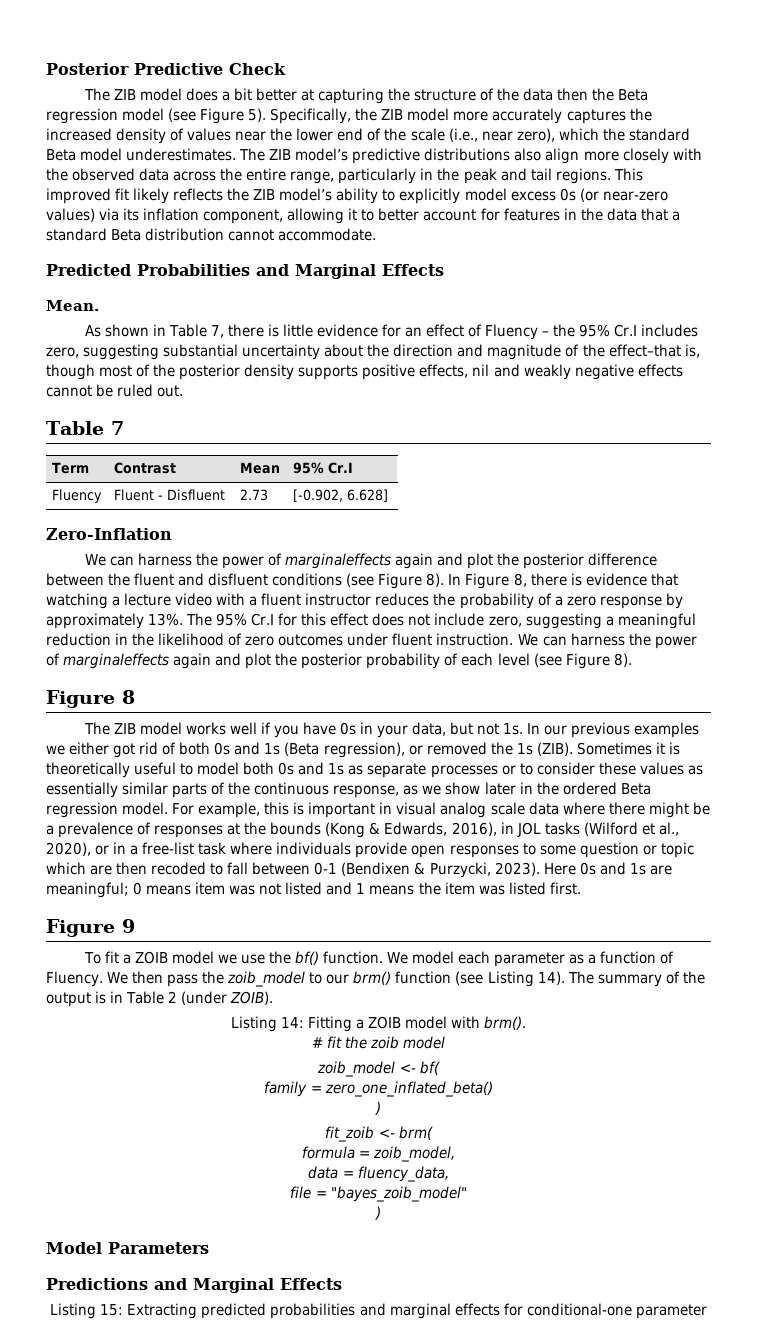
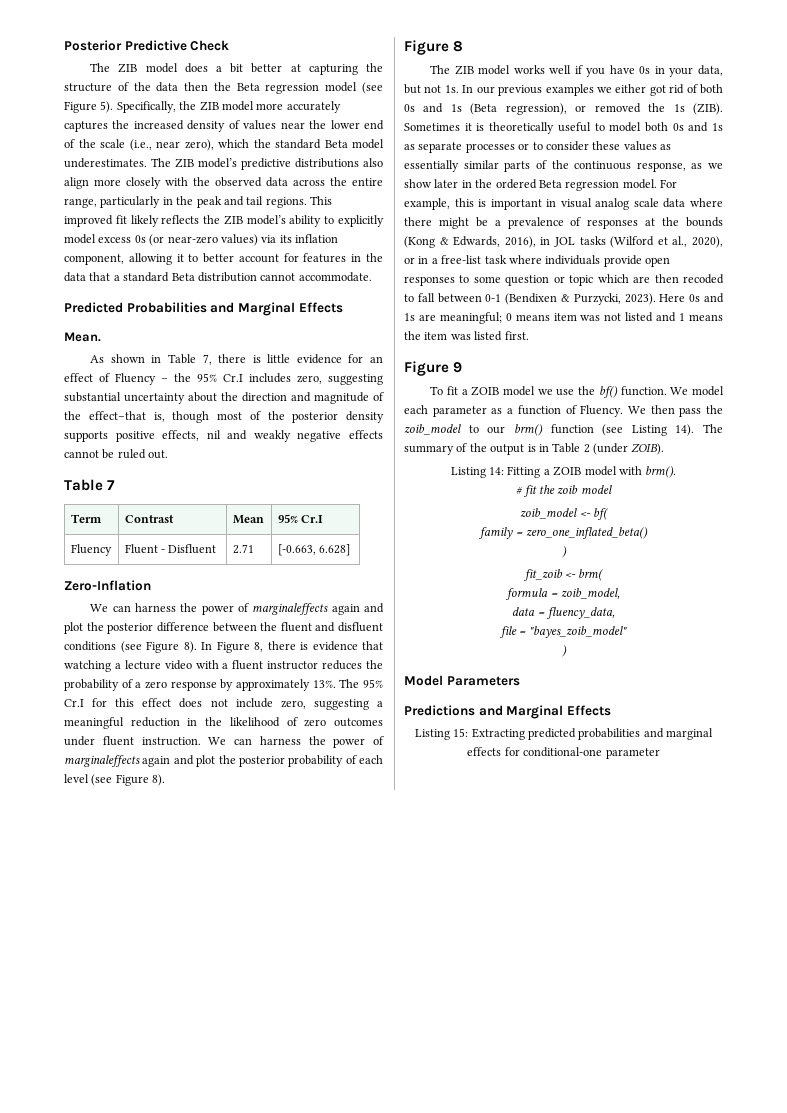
[240,489,269,501] [293,489,344,502] 2.73 | [-0.902, -> [232,544,254,554] [277,544,316,556] 2.71 | [-0.663,

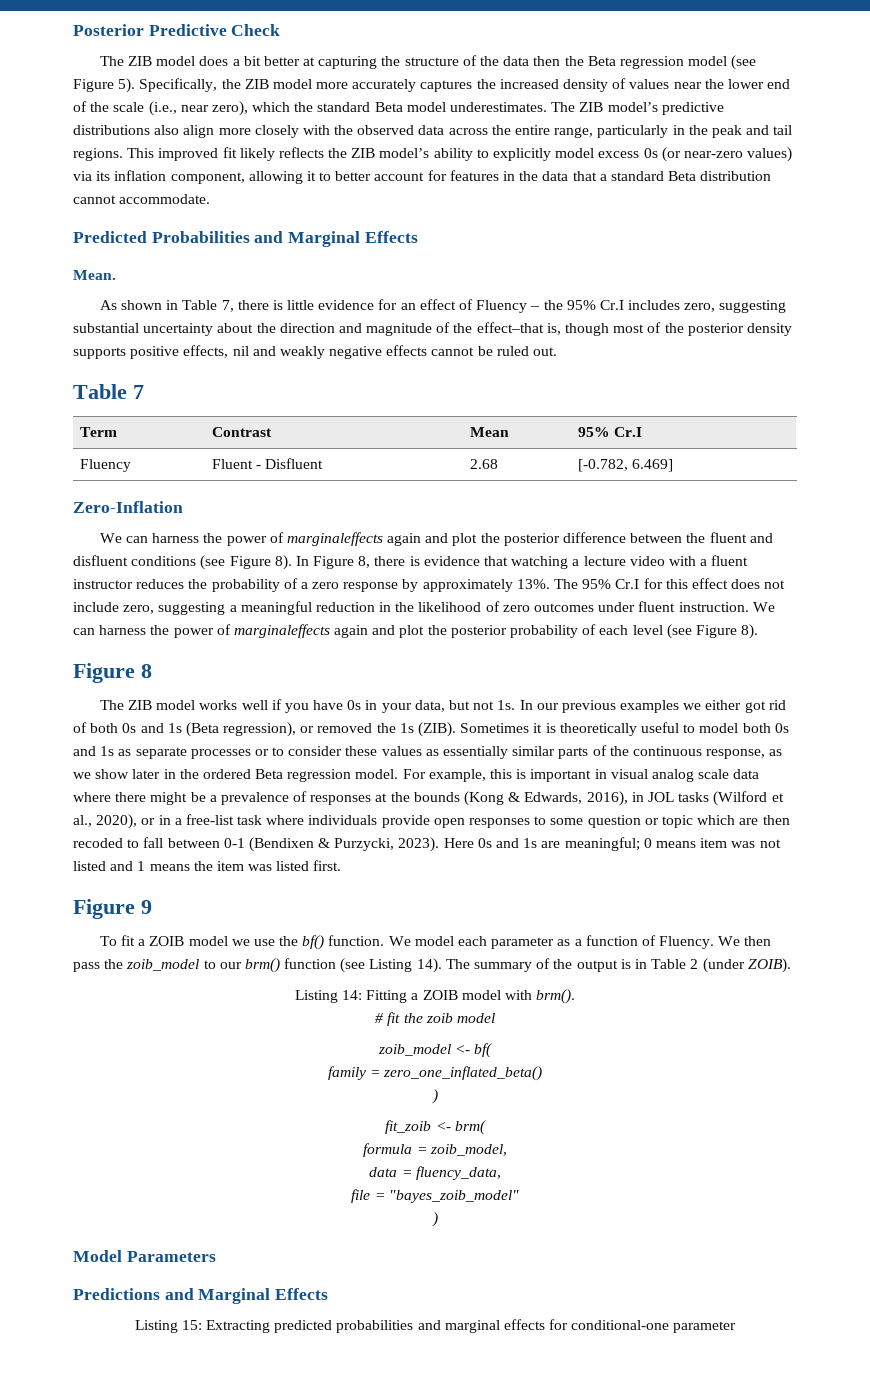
[232,544,254,554] [277,544,351,556] 2.71 | [-0.663, 6.628] -> [469,459,498,469] [577,459,674,472] 2.68 | [-0.782, 6.469]

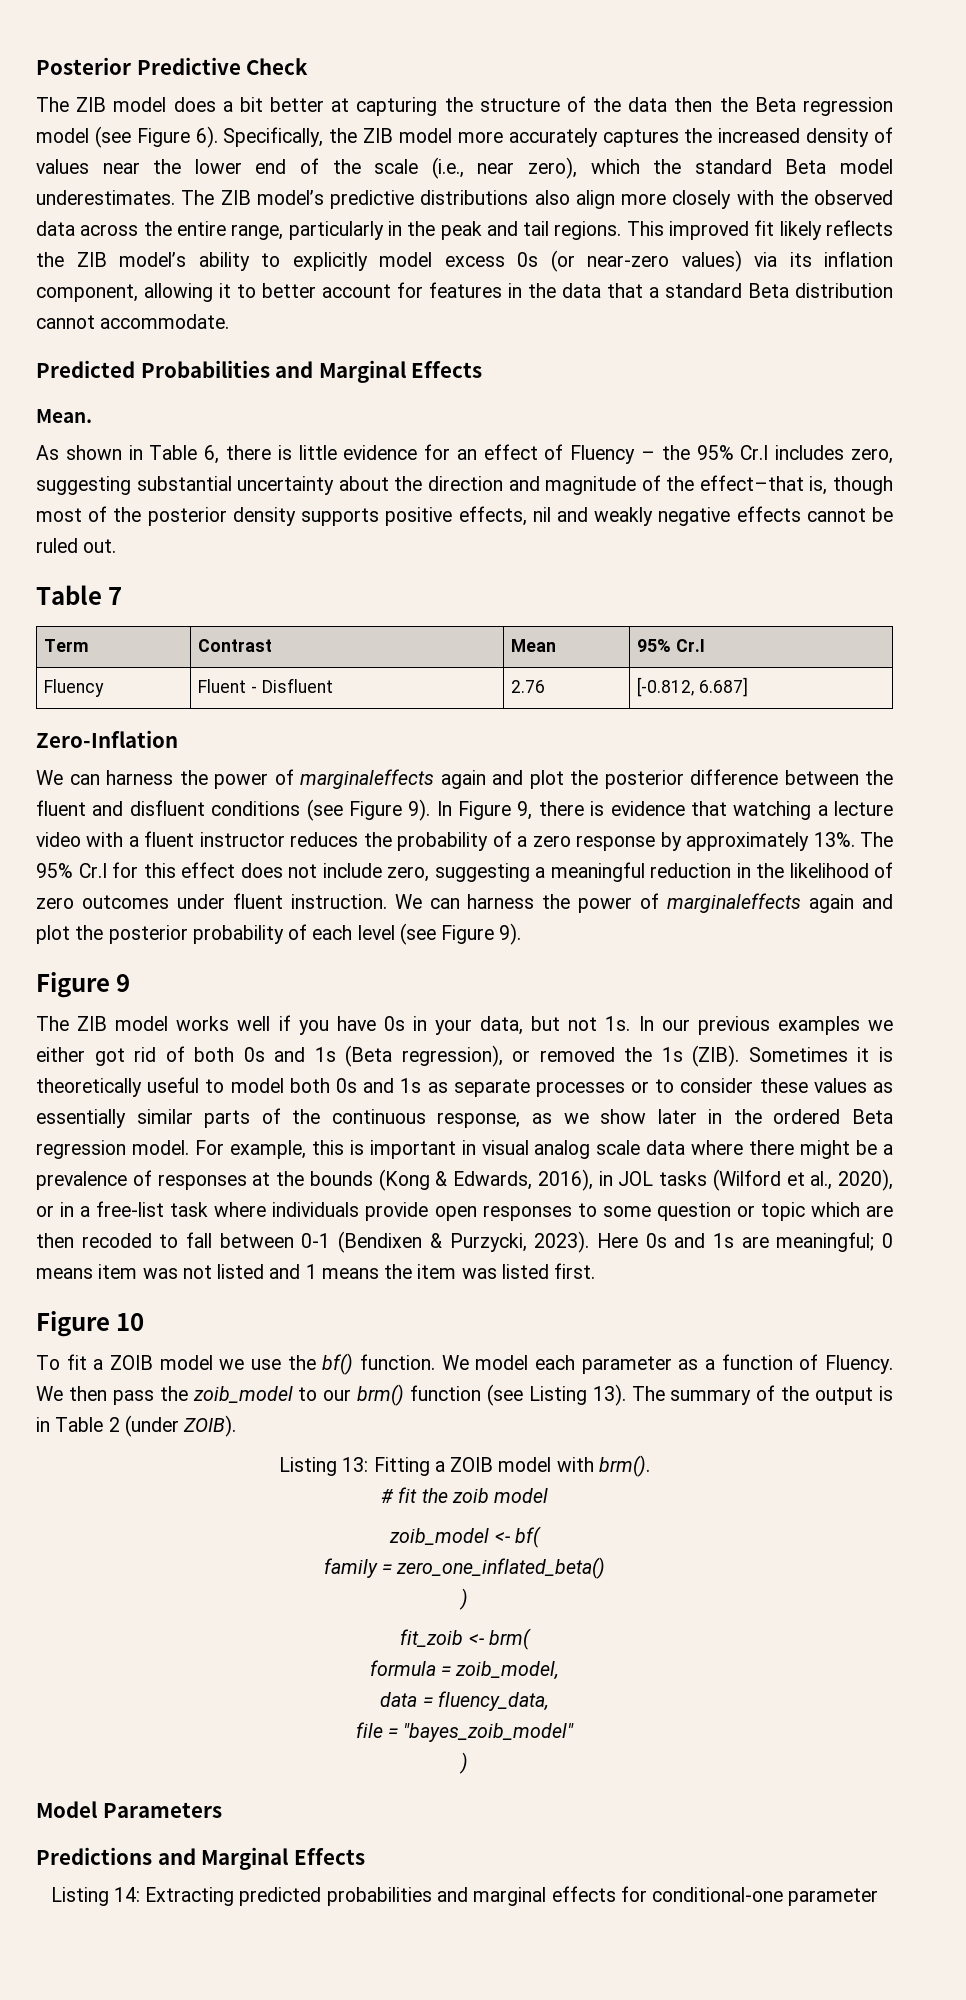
[118,78,136,93] 5). -> [195,126,218,148] 6).
[221,300,234,312] 7, -> [204,445,220,464] 6,
[469,459,498,469] [577,459,674,472] 2.68 | [-0.782, 6.469] -> [511,680,546,693] [637,677,748,697] 2.76 | [-0.812, 6.687]
[274,555,292,570] 8). -> [408,799,431,821] 9).
[358,556,371,568] 8, -> [517,801,533,820] 9,
[741,624,759,639] [73,663,152,683] 8). // Figure 8 -> [499,923,522,945] [36,972,131,998] 9). // Figure 9
[141,900,152,914] 9 -> [116,1313,145,1331] 10
[416,958,442,973] 14). -> [592,1384,626,1406] 13).
[342,990,363,1000] 14: -> [342,1457,369,1472] 13:
[181,1320,202,1330] 15: -> [113,1887,140,1902] 14:

